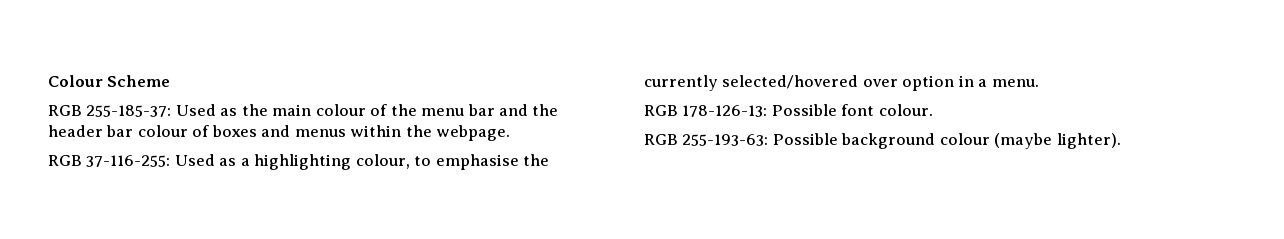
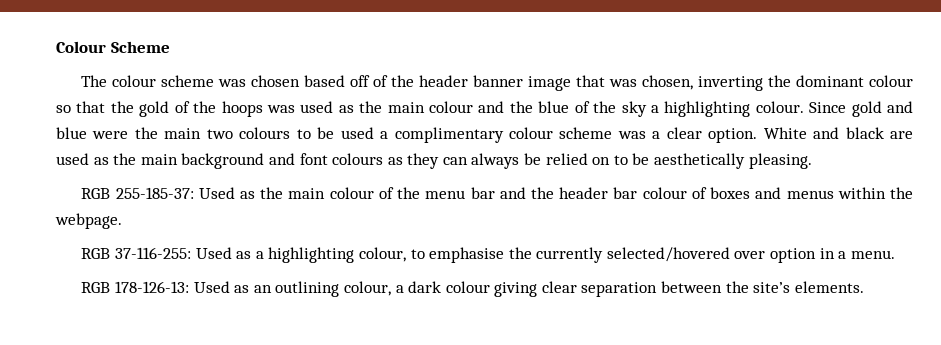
(171, 81) none -> [81,75,913,91] [56,101,913,117] [56,127,914,143] [56,153,812,169] // The colour scheme was chosen based off of the header banner image that was chosen, inverting the dominant colour so that the gold of the hoops was used as the main colour and the blue of the sky a highlighting colour. Since gold and blue were the main two colours to be used a complimentary colour scheme was a clear option. White and black are used as the main background and font colours as they can always be relied on to be aesthetically pleasing.
[771,104,933,116] [644,133,1121,149] Possible font colour. // RGB 255-193-63: Possible background colour (maybe lighter). -> [193,281,864,297] Used as an outlining colour, a dark colour giving clear separation between the site’s elements.

